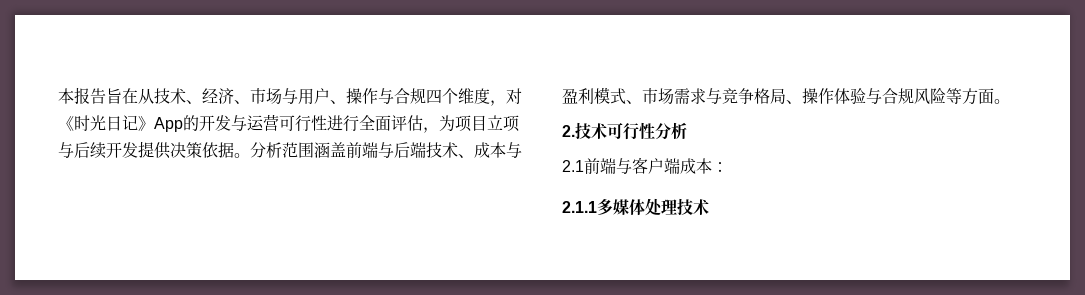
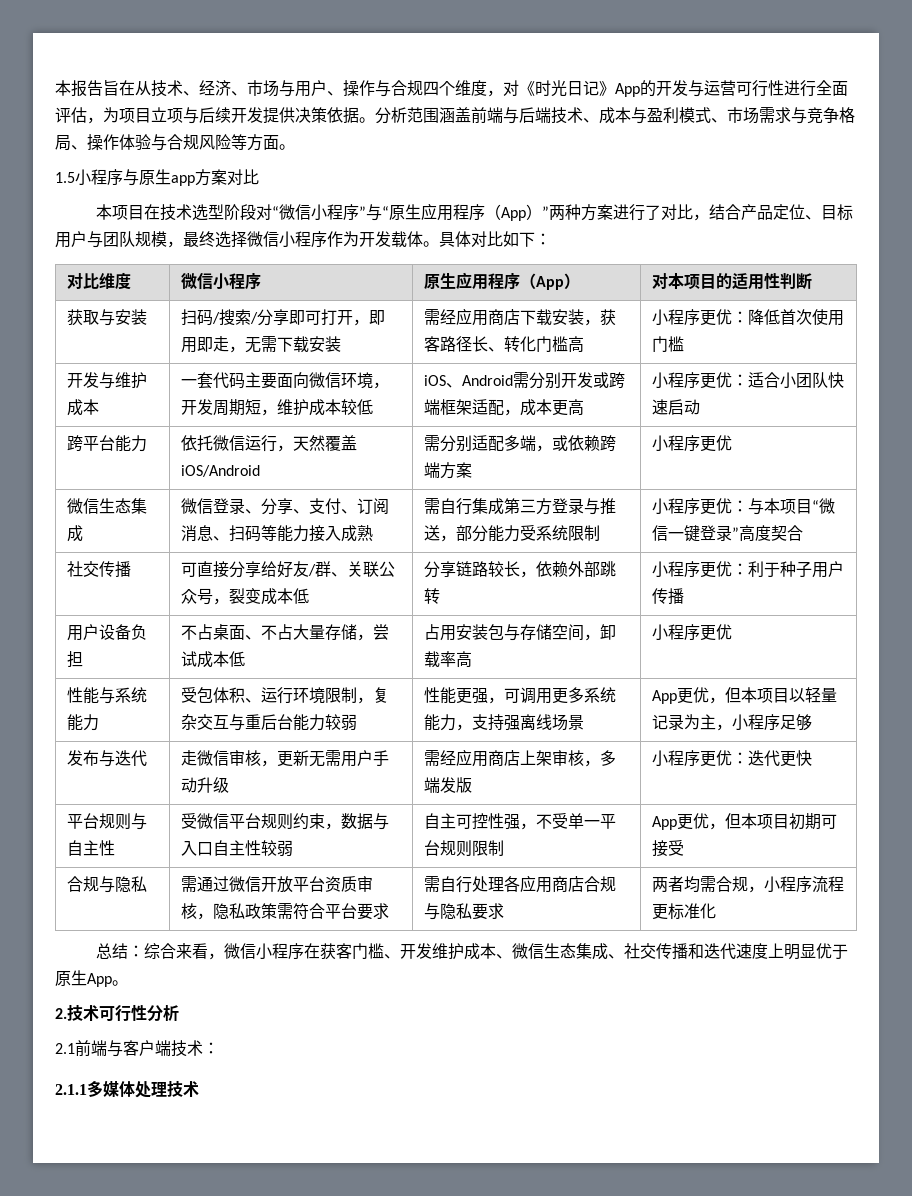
(1010, 101) none -> [55,169,259,186] [95,203,853,221] [55,231,551,248] [67,272,132,290] [181,272,262,290] [424,272,581,290] [652,272,813,290] [67,309,148,326] [181,309,386,326] [181,336,342,353] [424,308,617,326] [424,336,585,353] [652,309,845,326] [652,336,685,352] [67,372,148,389] [67,399,100,416] [181,372,390,389] [181,399,374,416] [424,372,626,389] [424,399,585,416] [652,372,845,389] [652,399,701,415] [67,435,148,452] [181,435,358,452] [181,465,261,477] [424,435,617,452] [424,462,473,479] [652,435,733,452] [67,498,148,514] [67,525,84,542] [181,498,390,515] [181,525,374,542] [424,498,617,515] [424,525,601,542] [652,498,836,515] [652,525,804,542] [67,561,132,578] [181,561,396,578] [181,588,310,605] [424,561,617,578] [424,588,441,604] [652,561,845,578] [652,588,685,605] [67,624,148,641] [67,651,84,667] [181,624,390,641] [181,651,246,668] [424,624,617,641] [424,651,473,668] [652,624,733,641] [67,687,148,704] [67,714,100,731] [181,687,390,704] [181,714,358,731] [424,687,617,704] [424,714,585,731] [652,687,838,704] [652,714,813,731] [67,750,148,767] [181,750,390,767] [181,777,230,793] [424,749,617,767] [424,777,473,793] [652,750,813,767] [67,813,148,830] [67,840,116,856] [181,813,390,830] [181,840,294,857] [424,813,617,830] [424,840,505,857] [652,813,838,830] [652,840,685,857] [67,876,148,893] [181,876,374,893] [181,903,390,920] [424,875,617,893] [424,903,505,920] [652,876,845,893] [652,903,717,920] [95,943,848,960] [55,970,128,987] // 1.5小程序与原生app方案对比 // 本项目在技术选型阶段对“微信小程序”与“原生应用程序（App）”两种方案进行了对比，结合产品定位、目标用户与团队规模，最终选择微信小程序作为开发载体。具体对比如下： // 对比维度 | 微信小程序 | 原生应用程序（App） | 对本项目的适用性判断 // 获取与安装 | 扫码/搜索/分享即可打开，即用即走，无需下载安装 | 需经应用商店下载安装，获客路径长、转化门槛高 | 小程序更优：降低首次使用门槛 // 开发与维护成本 | 一套代码主要面向微信环境，开发周期短，维护成本较低 | iOS、Android需分别开发或跨端框架适配，成本更高 | 小程序更优：适合小团队快速启动 // 跨平台能力 | 依托微信运行，天然覆盖iOS/Android | 需分别适配多端，或依赖跨端方案 | 小程序更优 // 微信生态集成 | 微信登录、分享、支付、订阅消息、扫码等能力接入成熟 | 需自行集成第三方登录与推送，部分能力受系统限制 | 小程序更优：与本项目“微信一键登录”高度契合 // 社交传播 | 可直接分享给好友/群、关联公众号，裂变成本低 | 分享链路较长，依赖外部跳转 | 小程序更优：利于种子用户传播 // 用户设备负担 | 不占桌面、不占大量存储，尝试成本低 | 占用安装包与存储空间，卸载率高 | 小程序更优 // 性能与系统能力 | 受包体积、运行环境限制，复杂交互与重后台能力较弱 | 性能更强，可调用更多系统能力，支持强离线场景 | App更优，但本项目以轻量记录为主，小程序足够 // 发布与迭代 | 走微信审核，更新无需用户手动升级 | 需经应用商店上架审核，多端发版 | 小程序更优：迭代更快 // 平台规则与自主性 | 受微信平台规则约束，数据与入口自主性较弱 | 自主可控性强，不受单一平台规则限制 | App更优，但本项目初期可接受 // 合规与隐私 | 需通过微信开放平台资质审核，隐私政策需符合平台要求 | 需自行处理各应用商店合规与隐私要求 | 两者均需合规，小程序流程更标准化 // 总结：综合来看，微信小程序在获客门槛、开发维护成本、微信生态集成、社交传播和迭代速度上明显优于原生App。
[680,158,712,174] 成本 -> [171,1040,203,1057] 技术

